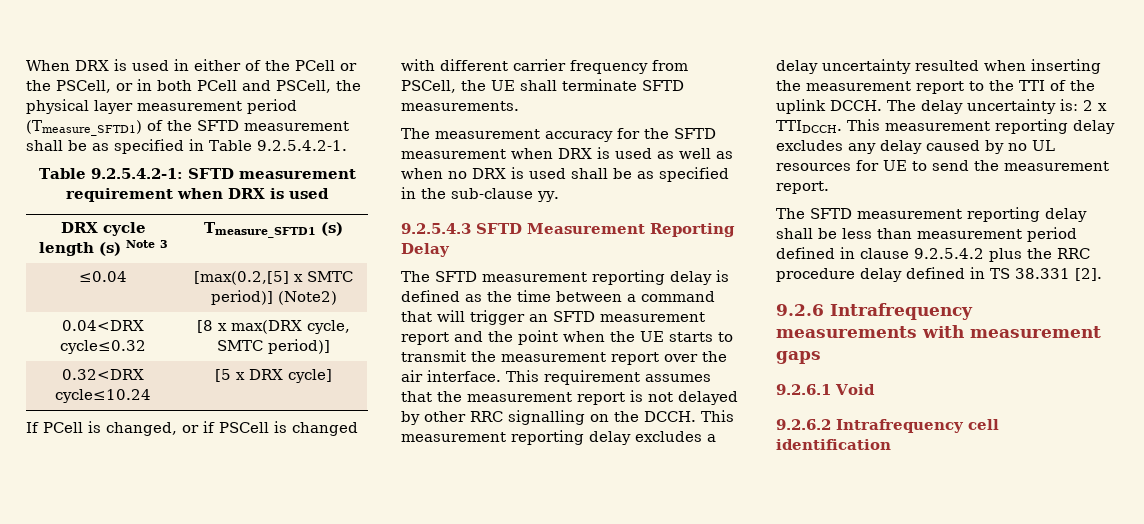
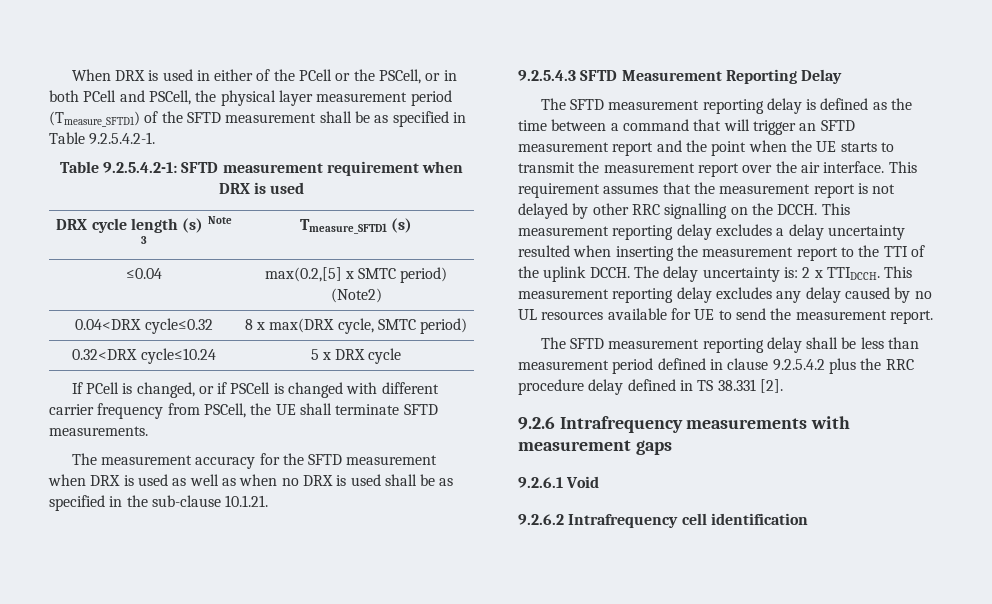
[194,271,289,285] [max(0.2,[5] -> [264,267,342,282] max(0.2,[5]
[210,290,273,305] period)] -> [400,267,448,283] period)
[197,320,213,333] [8 -> [244,319,253,330] 8
[268,339,330,354] period)] -> [420,318,468,334] period)
[215,369,231,382] [5 -> [310,349,319,360] 5
[288,369,332,383] cycle] -> [368,348,402,364] cycle
[537,191,559,202] yy. -> [225,495,269,507] 10.1.21.
(851, 167) none -> [607,308,667,320] available

